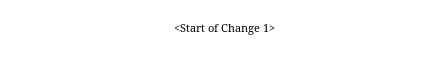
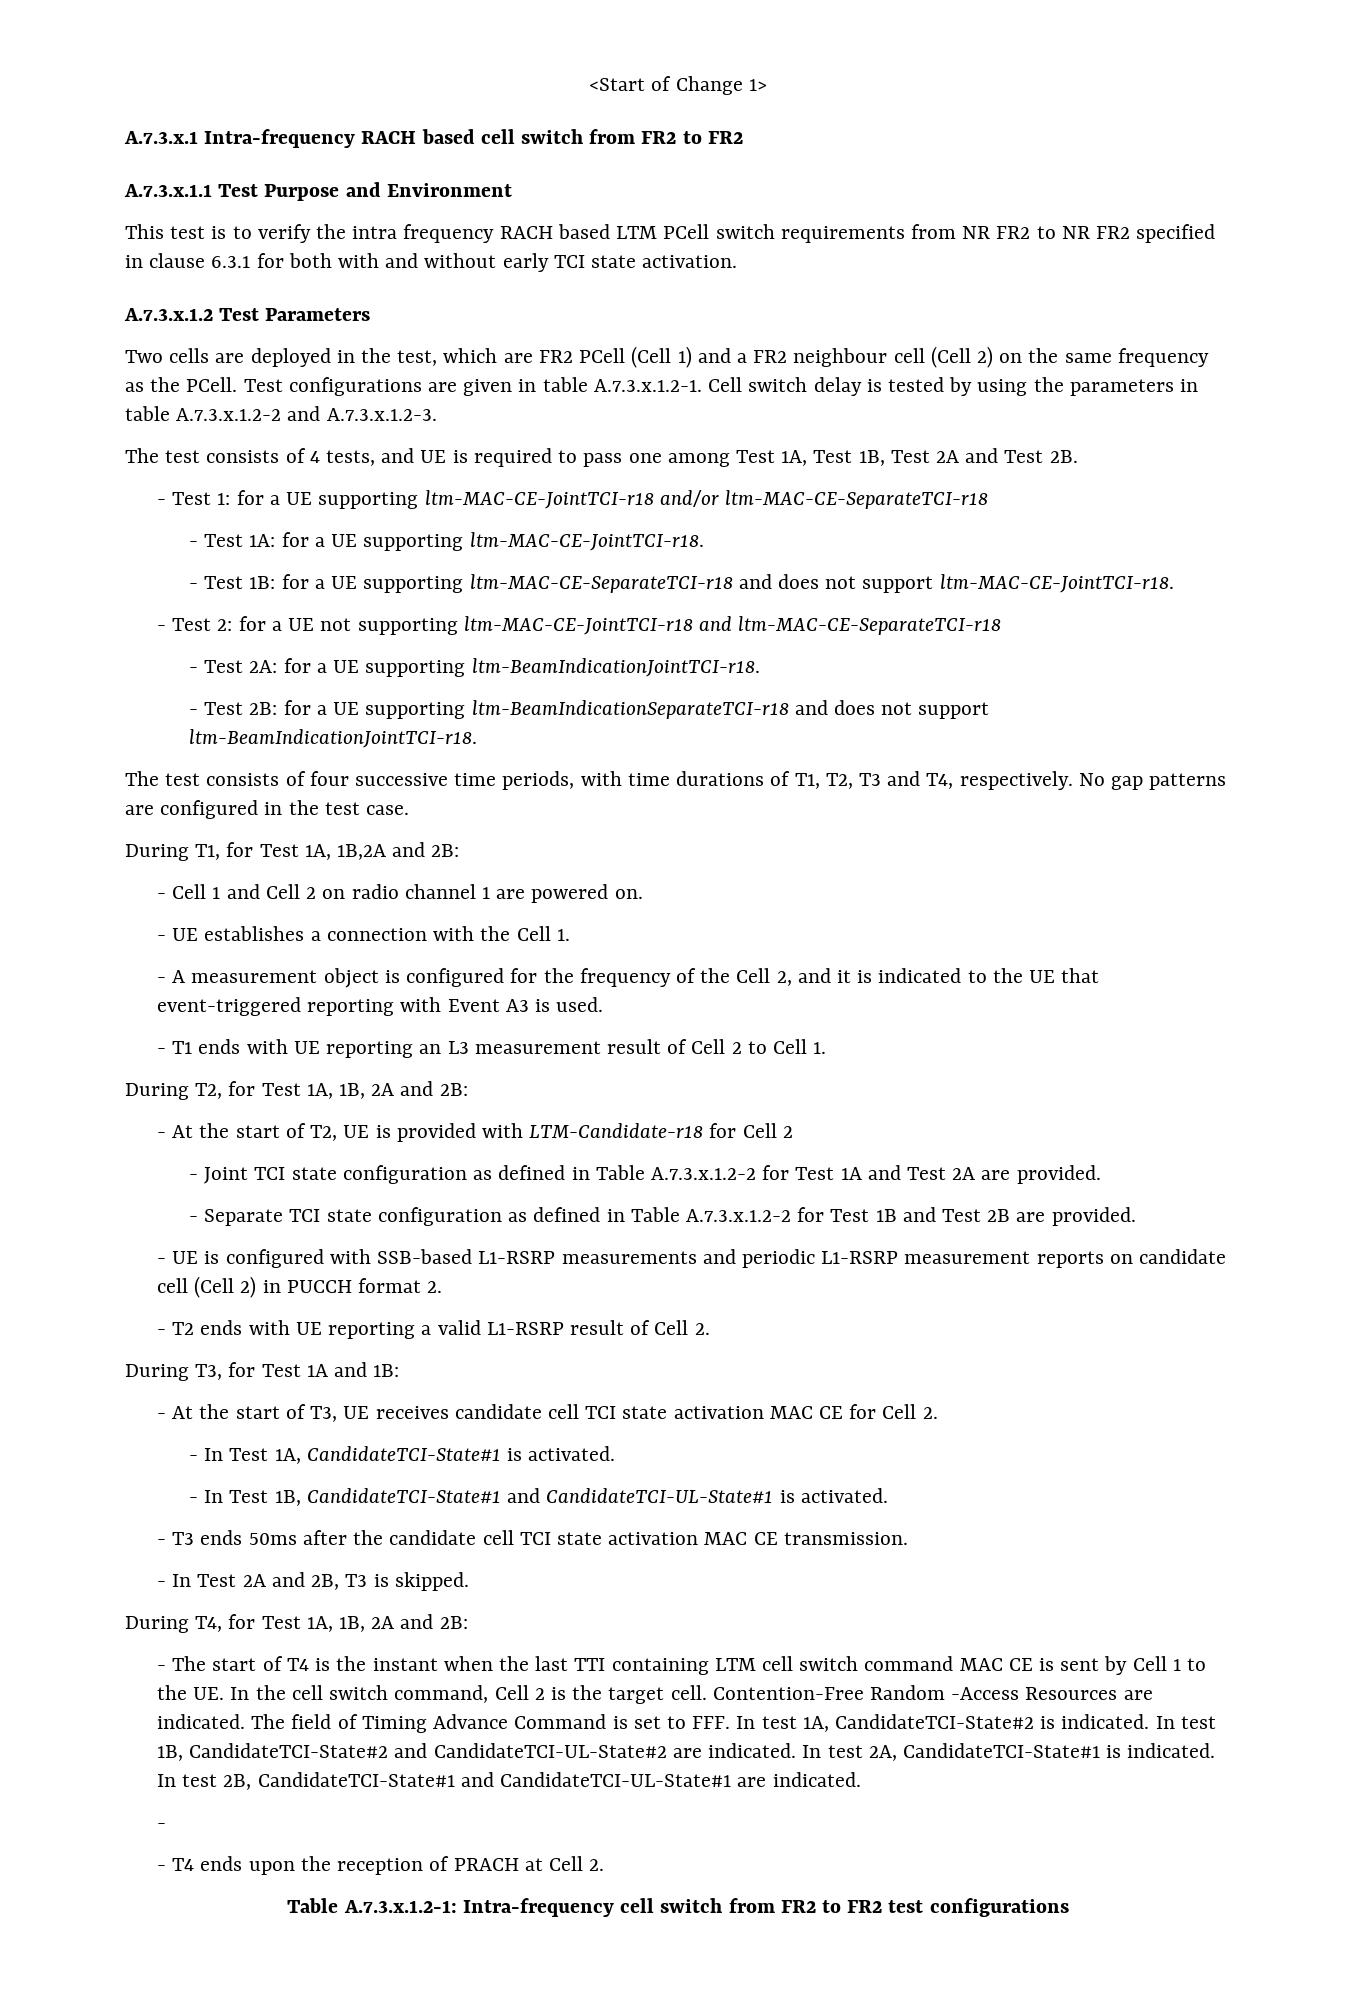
(275, 28) none -> [124,129,743,148] [124,182,512,201] [125,224,1216,243] [125,253,738,272] [124,308,371,321] [125,346,1209,368] [125,377,1198,396] [125,406,437,421] [125,448,1078,467] [157,490,988,509] [189,532,704,551] [189,574,1174,593] [157,616,1002,635] [189,658,760,677] [189,700,990,719] [189,729,478,748] [125,771,1227,790] [125,800,410,819] [125,842,460,861] [157,884,643,903] [157,926,570,941] [157,968,1100,988] [157,997,604,1016] [157,1039,827,1058] [125,1081,468,1100] [157,1123,793,1142] [189,1165,1101,1184] [189,1207,1136,1226] [157,1249,1226,1268] [157,1276,443,1298] [157,1320,710,1339] [125,1362,400,1381] [157,1404,938,1422] [189,1446,616,1464] [189,1488,888,1506] [157,1530,908,1545] [157,1572,469,1591] [125,1614,468,1633] [157,1656,1207,1675] [157,1685,1153,1704] [157,1714,1216,1733] [157,1743,1216,1761] [157,1772,861,1790] [157,1823,167,1829] [157,1856,605,1875] [287,1898,1069,1917] // A.7.3.x.1 Intra-frequency RACH based cell switch from FR2 to FR2 // A.7.3.x.1.1 Test Purpose and Environment // This test is to verify the intra frequency RACH based LTM PCell switch requirements from NR FR2 to NR FR2 specified in clause 6.3.1 for both with and without early TCI state activation. // A.7.3.x.1.2 Test Parameters // Two cells are deployed in the test, which are FR2 PCell (Cell 1) and a FR2 neighbour cell (Cell 2) on the same frequency as the PCell. Test configurations are given in table A.7.3.x.1.2-1. Cell switch delay is tested by using the parameters in table A.7.3.x.1.2-2 and A.7.3.x.1.2-3. // The test consists of 4 tests, and UE is required to pass one among Test 1A, Test 1B, Test 2A and Test 2B. // - Test 1: for a UE supporting ltm-MAC-CE-JointTCI-r18 and/or ltm-MAC-CE-SeparateTCI-r18 // - Test 1A: for a UE supporting ltm-MAC-CE-JointTCI-r18. // - Test 1B: for a UE supporting ltm-MAC-CE-SeparateTCI-r18 and does not support ltm-MAC-CE-JointTCI-r18. // - Test 2: for a UE not supporting ltm-MAC-CE-JointTCI-r18 and ltm-MAC-CE-SeparateTCI-r18 // - Test 2A: for a UE supporting ltm-BeamIndicationJointTCI-r18. // - Test 2B: for a UE supporting ltm-BeamIndicationSeparateTCI-r18 and does not support ltm-BeamIndicationJointTCI-r18. // The test consists of four successive time periods, with time durations of T1, T2, T3 and T4, respectively. No gap patterns are configured in the test case. // During T1, for Test 1A, 1B,2A and 2B: // - Cell 1 and Cell 2 on radio channel 1 are powered on. // - UE establishes a connection with the Cell 1. // - A measurement object is configured for the frequency of the Cell 2, and it is indicated to the UE that event-triggered reporting with Event A3 is used. // - T1 ends with UE reporting an L3 measurement result of Cell 2 to Cell 1. // During T2, for Test 1A, 1B, 2A and 2B: // - At the start of T2, UE is provided with LTM-Candidate-r18 for Cell 2 // - Joint TCI state configuration as defined in Table A.7.3.x.1.2-2 for Test 1A and Test 2A are provided. // - Separate TCI state configuration as defined in Table A.7.3.x.1.2-2 for Test 1B and Test 2B are provided. // - UE is configured with SSB-based L1-RSRP measurements and periodic L1-RSRP measurement reports on candidate cell (Cell 2) in PUCCH format 2. // - T2 ends with UE reporting a valid L1-RSRP result of Cell 2. // During T3, for Test 1A and 1B: // - At the start of T3, UE receives candidate cell TCI state activation MAC CE for Cell 2. // - In Test 1A, CandidateTCI-State#1 is activated. // - In Test 1B, CandidateTCI-State#1 and CandidateTCI-UL-State#1 is activated. // - T3 ends 50ms after the candidate cell TCI state activation MAC CE transmission. // - In Test 2A and 2B, T3 is skipped. // During T4, for Test 1A, 1B, 2A and 2B: // - The start of T4 is the instant when the last TTI containing LTM cell switch command MAC CE is sent by Cell 1 to the UE. In the cell switch command, Cell 2 is the target cell. Contention-Free Random -Access Resources are indicated. The field of Timing Advance Command is set to FFF. In test 1A, CandidateTCI-State#2 is indicated. In test 1B, CandidateTCI-State#2 and CandidateTCI-UL-State#2 are indicated. In test 2A, CandidateTCI-State#1 is indicated. In test 2B, CandidateTCI-State#1 and CandidateTCI-UL-State#1 are indicated. // - // - T4 ends upon the reception of PRACH at Cell 2. // Table A.7.3.x.1.2-1: Intra-frequency cell switch from FR2 to FR2 test configurations

